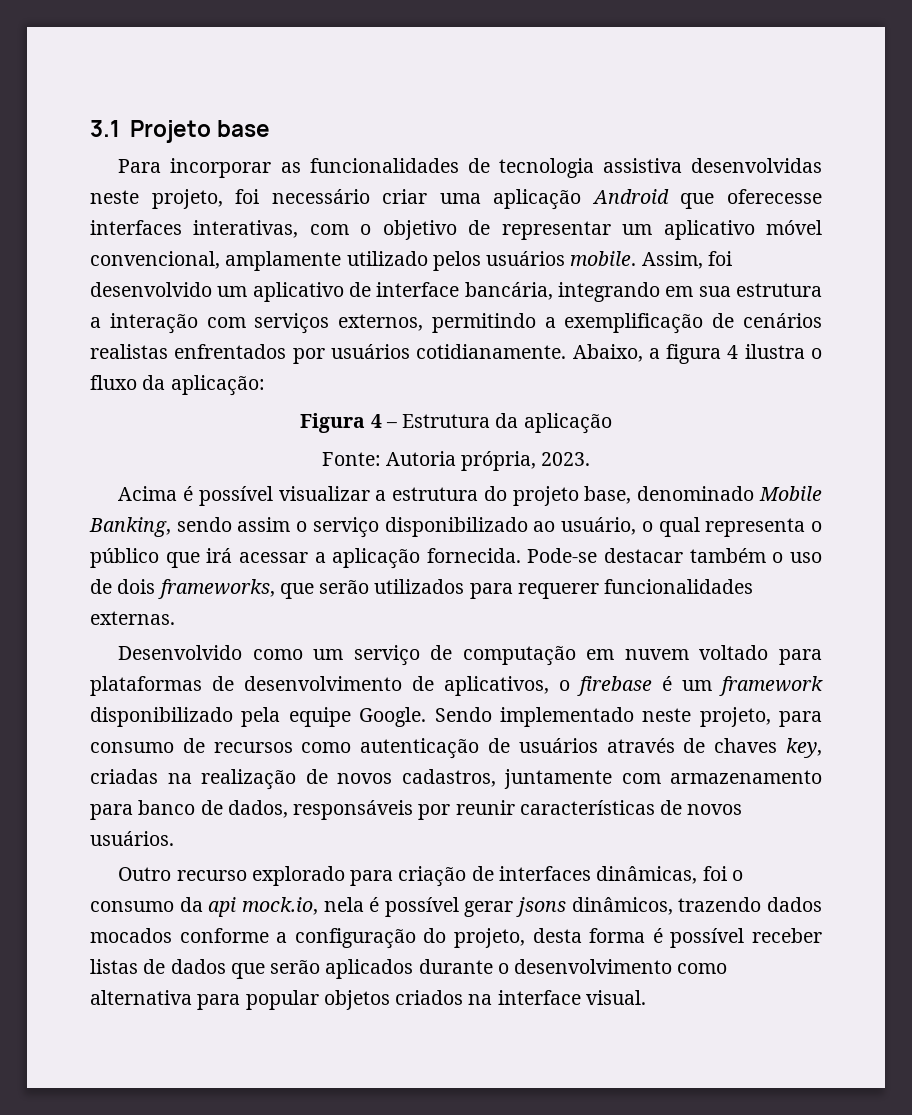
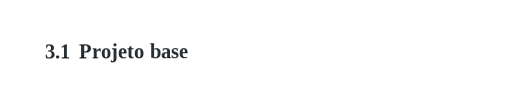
[118,158,822,178] [90,189,822,210] [90,220,823,240] [90,251,732,271] [90,282,823,302] [90,313,822,334] [90,344,822,364] [90,375,265,396] [300,413,612,434] [321,451,591,471] [118,486,822,506] [89,517,823,538] [90,548,822,569] [90,579,754,599] [90,611,175,625] [118,645,822,666] [90,676,823,696] [90,707,822,727] [90,738,822,759] [90,769,822,790] [90,800,743,820] [90,831,174,846] [118,866,743,887] [90,897,822,917] [90,928,823,949] [90,959,728,979] [90,990,646,1010] // Para incorporar as funcionalidades de tecnologia assistiva desenvolvidas neste projeto, foi necessário criar uma aplicação Android que oferecesse interfaces interativas, com o objetivo de representar um aplicativo móvel convencional, amplamente utilizado pelos usuários mobile. Assim, foi desenvolvido um aplicativo de interface bancária, integrando em sua estrutura a interação com serviços externos, permitindo a exemplificação de cenários realistas enfrentados por usuários cotidianamente. Abaixo, a figura 4 ilustra o fluxo da aplicação: // Figura 4 – Estrutura da aplicação // Fonte: Autoria própria, 2023. // Acima é possível visualizar a estrutura do projeto base, denominado Mobile Banking, sendo assim o serviço disponibilizado ao usuário, o qual representa o público que irá acessar a aplicação fornecida. Pode-se destacar também o uso de dois frameworks, que serão utilizados para requerer funcionalidades externas. // Desenvolvido como um serviço de computação em nuvem voltado para plataformas de desenvolvimento de aplicativos, o firebase é um framework disponibilizado pela equipe Google. Sendo implementado neste projeto, para consumo de recursos como autenticação de usuários através de chaves key, criadas na realização de novos cadastros, juntamente com armazenamento para banco de dados, responsáveis por reunir características de novos usuários. // Outro recurso explorado para criação de interfaces dinâmicas, foi o consumo da api mock.io, nela é possível gerar jsons dinâmicos, trazendo dados mocados conforme a configuração do projeto, desta forma é possível receber listas de dados que serão aplicados durante o desenvolvimento como alternativa para popular objetos criados na interface visual. -> (189, 51) none

